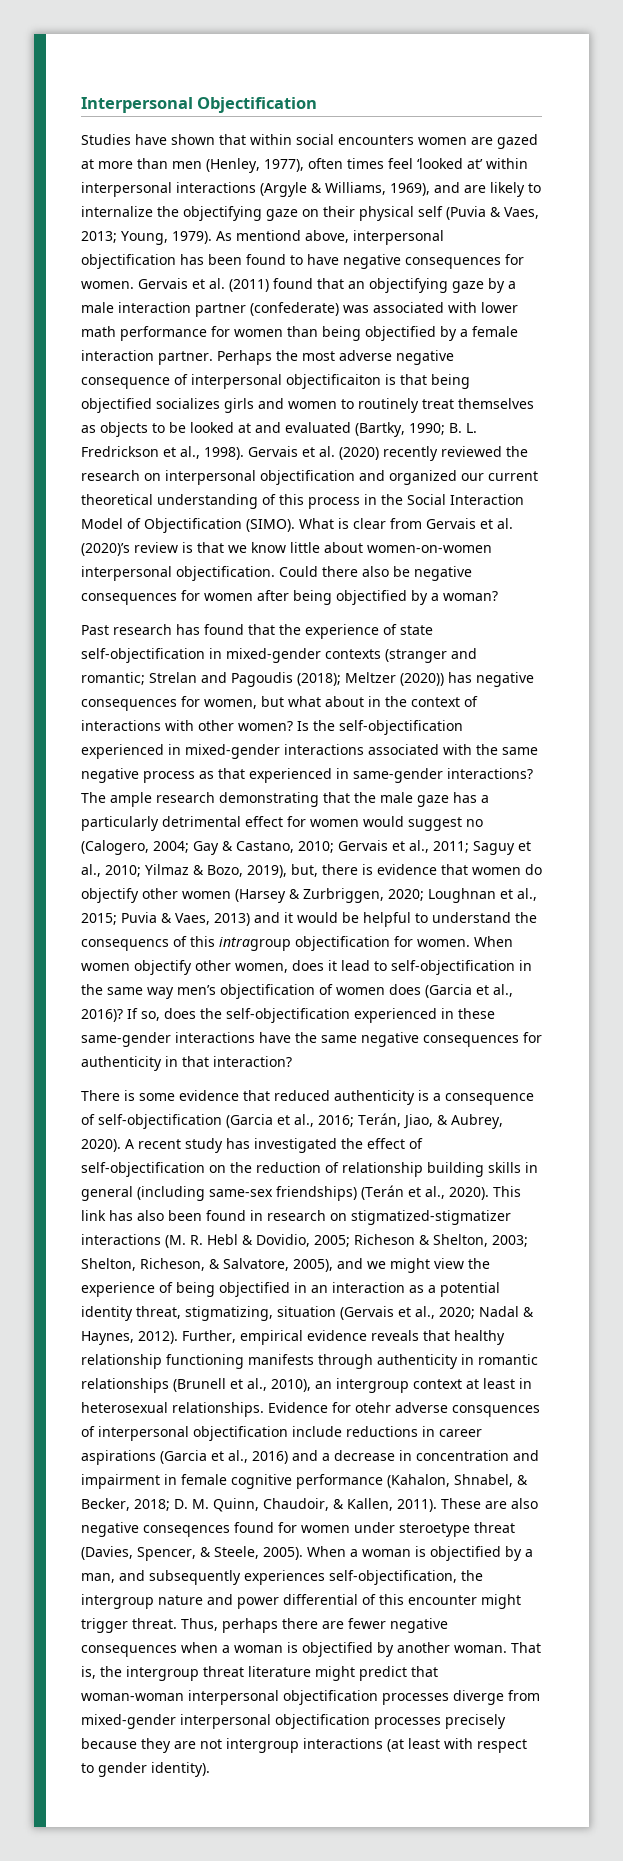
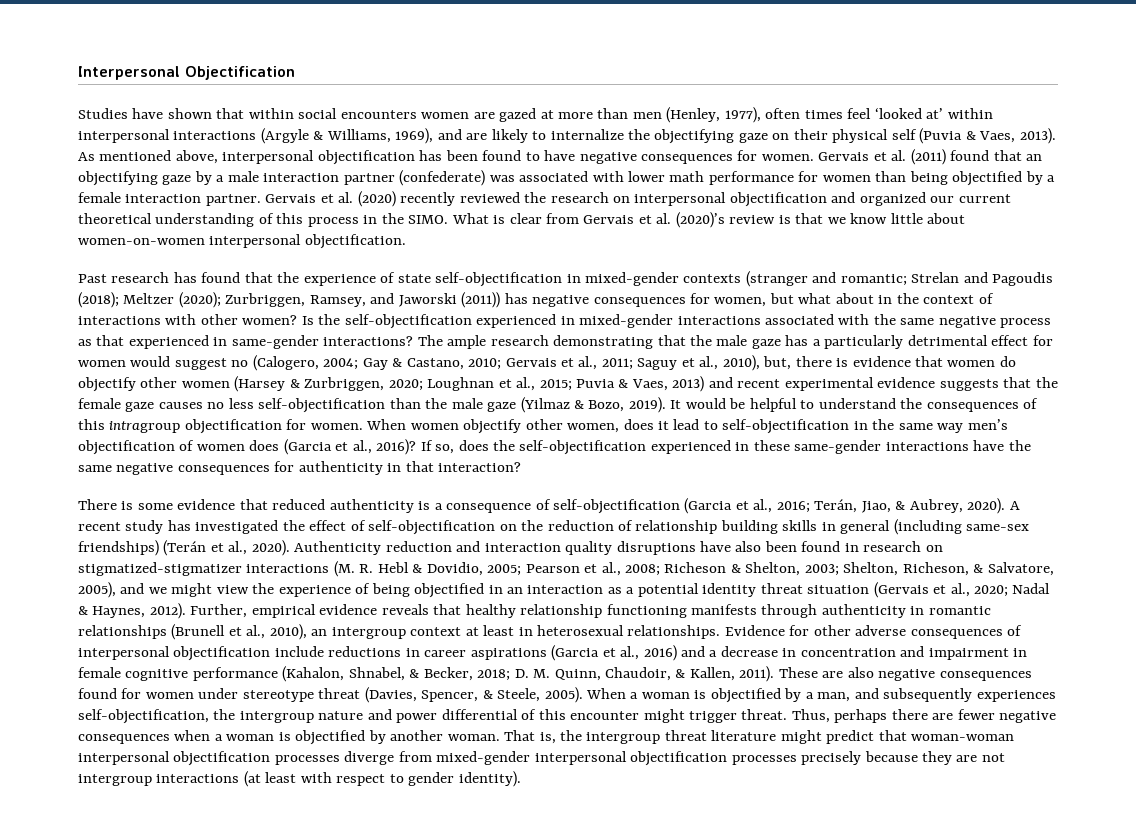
[81,230,301,245] 2013; Young, 1979). As mentiond -> [1019,128,1056,144] [78,150,172,161] 2013). As mentioned
[217,350,454,365] [81,374,470,389] [81,398,534,413] [81,422,477,437] [81,446,244,460] Perhaps the most adverse negative consequence of interpersonal objectificaiton is that being objectified socializes girls and women to routinely treat themselves as objects to be looked at and evaluated (Bartky, 1990; B. L. Fredrickson et al., 1998). -> (261, 200) none
[407,494,524,505] [81,518,295,533] Social Interaction Model of Objectification (SIMO). -> [408,215,449,224] SIMO.
[279,566,472,581] [81,590,498,605] Could there also be negative consequences for women after being objectified by a woman? -> (406, 241) none
[400,673,444,686] (2020)) -> [178,292,501,308] (2020); Zurbriggen, Ramsey, and Jaworski (2011))
[105,864,287,878] 2010; Yilmaz & Bozo, 2019), -> [722,355,760,371] 2010),
[284,912,293,923] it -> [737,377,1058,391] [78,397,682,413] recent experimental evidence suggests that the female gaze causes no less self-objectification than the male gaze (Yilmaz & Bozo, 2019). It
[81,939,169,951] consequencs -> [926,402,1019,412] consequences
[493,1186,521,1197] [81,1210,133,1221] This link has -> [294,541,732,555] Authenticity reduction and interaction quality disruptions have
(350, 1241) none -> [525,562,661,576] Pearson et al., 2008;
[136,1306,273,1321] threat, stigmatizing, -> [760,583,803,594] threat
[355,1402,540,1417] otehr adverse consquences -> [813,625,1003,639] other adverse consequences
[143,1525,230,1537] conseqences -> [939,671,1032,681] consequences
[399,1523,470,1537] steroetype -> [242,690,314,702] stereotype

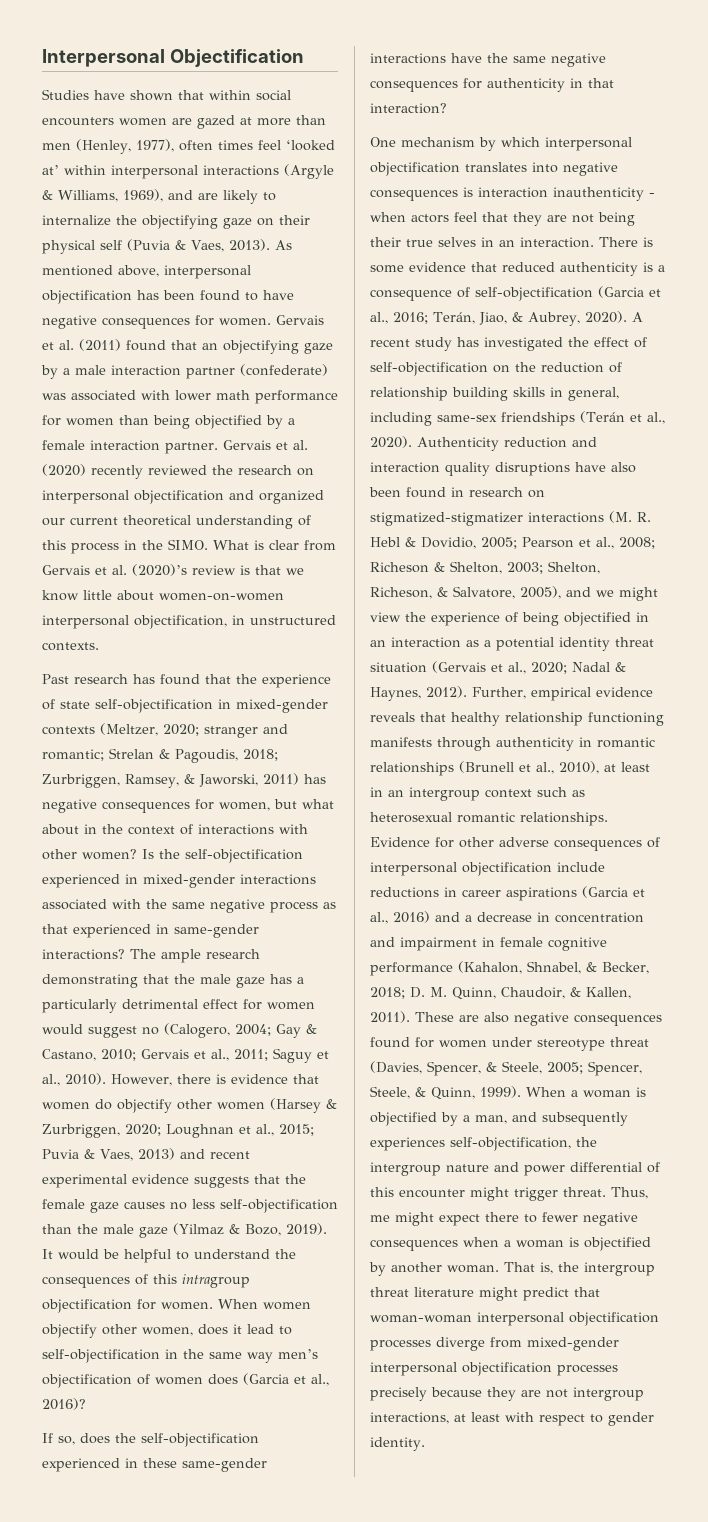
[304,234,406,249] objectification. -> [134,615,336,629] [42,642,99,651] objectification, in unstructured contexts.
[745,271,1054,287] [78,292,501,308] (stranger and romantic; Strelan and Pagoudis (2018); Meltzer (2020); Zurbriggen, Ramsey, and Jaworski (2011)) -> [100,723,288,738] [42,748,278,763] [42,773,299,788] (Meltzer, 2020; stranger and romantic; Strelan & Pagoudis, 2018; Zurbriggen, Ramsey, & Jaworski, 2011)
[722,355,792,371] 2010), but, -> [65,1073,172,1086] 2010). However,
(417, 447) none -> (86, 1404) //
(522, 467) none -> [370,137,632,151] [370,162,618,176] [370,187,655,201] [370,212,635,226] [370,237,594,248] One mechanism by which interpersonal objectification translates into negative consequences is interaction inauthenticity - when actors feel that they are not being their true selves in an interaction.
[840,519,1030,535] [78,540,159,556] general (including same-sex friendships) -> [568,387,619,401] [370,412,575,426] general, including same-sex friendships
[311,625,625,639] an intergroup context at least in heterosexual -> [604,762,650,772] [370,787,585,801] [370,812,515,823] at least in an intergroup context such as heterosexual romantic
[544,687,583,703] 2005). -> [547,1061,642,1076] [370,1086,521,1100] 2005; Spencer, Steele, & Quinn, 1999).
[834,709,954,723] perhaps there are -> [370,1212,537,1226] me might expect there to
[156,771,261,787] interactions (at -> [370,1412,466,1424] interactions, at
[458,771,521,787] identity). -> [370,1437,425,1451] identity.

